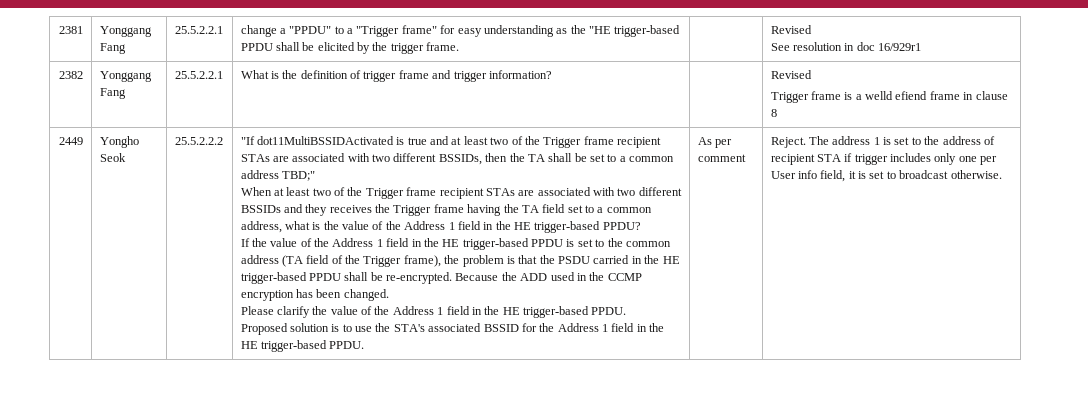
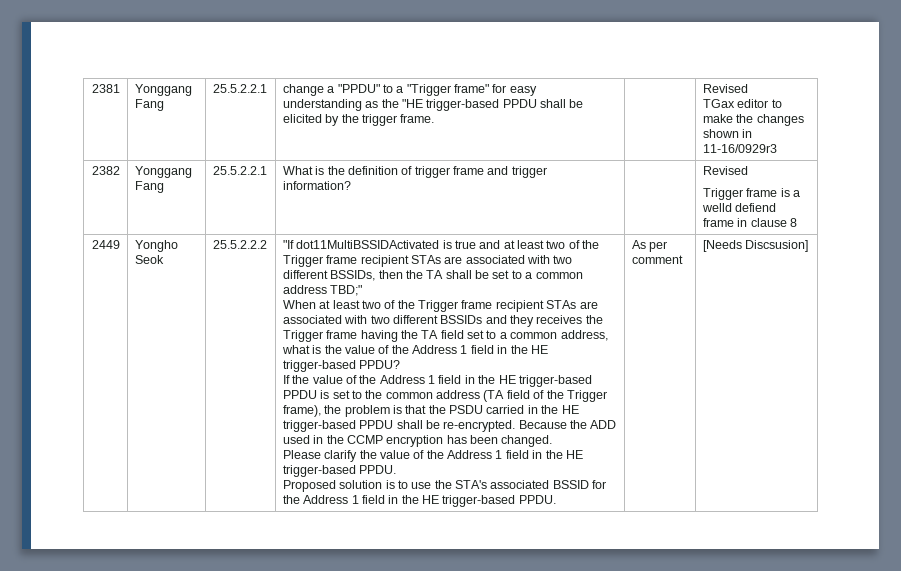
[770,42,922,51] See resolution in doc 16/929r1 -> [702,99,782,108] [702,114,804,126] [702,129,753,138] [702,144,777,153] TGax editor to make the changes shown in 11-16/0929r3
[895,91,928,100] efiend -> [735,203,777,212] defiend
[770,136,995,148] [770,153,998,165] [770,170,1002,182] Reject. The address 1 is set to the address of recipient STA if trigger includes only one per User info field, it is set to broadcast otherwise. -> [702,240,809,252] [Needs Discsusion]

